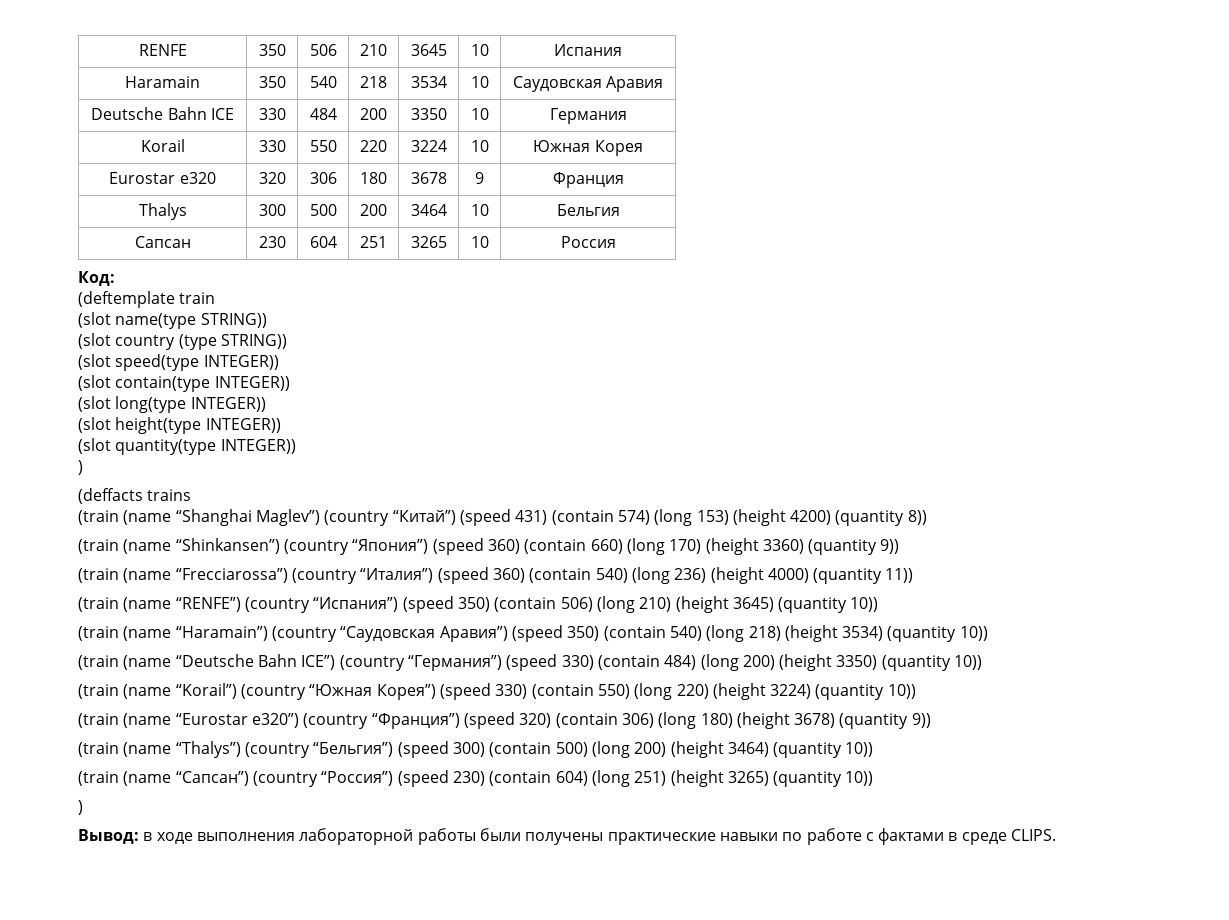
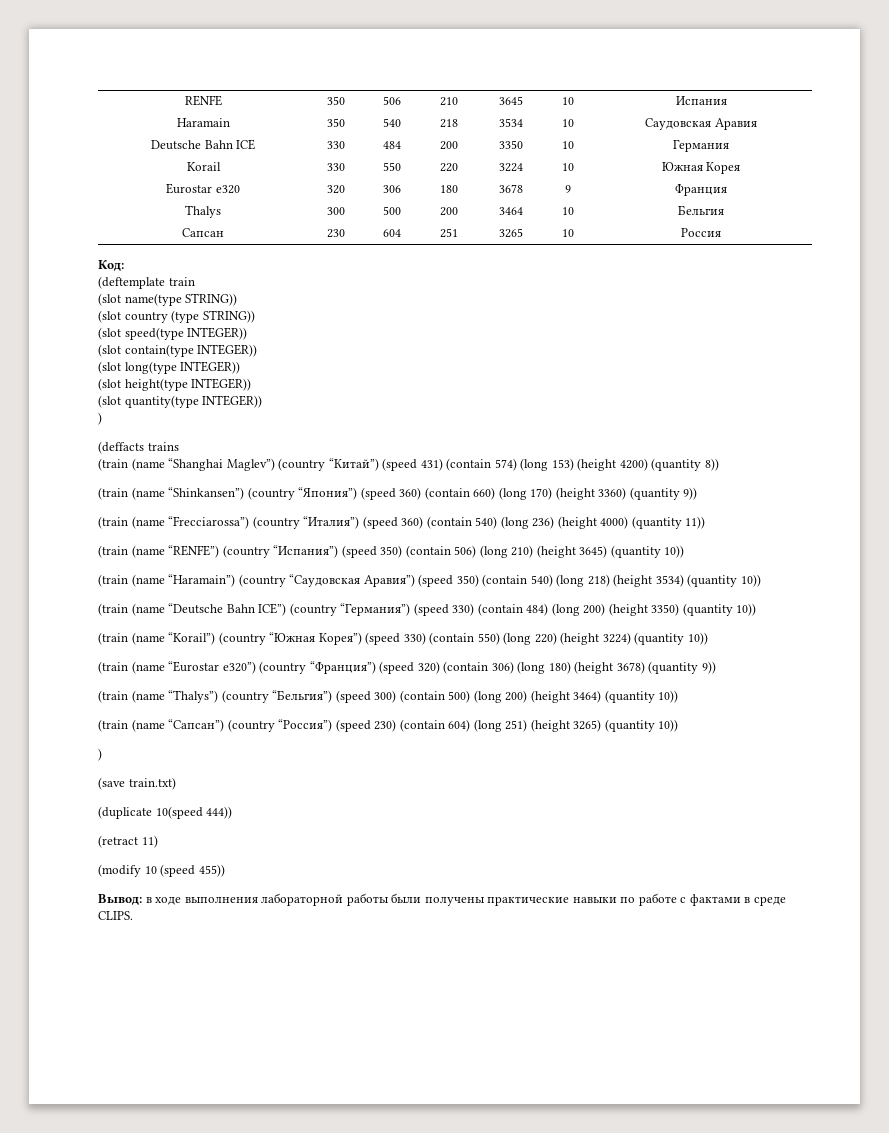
(83, 807) none -> [98,777,176,790] [98,806,233,819] [98,835,158,848] [98,864,225,877] // (save train.txt) // (duplicate 10(speed 444)) // (retract 11) // (modify 10 (speed 455))

